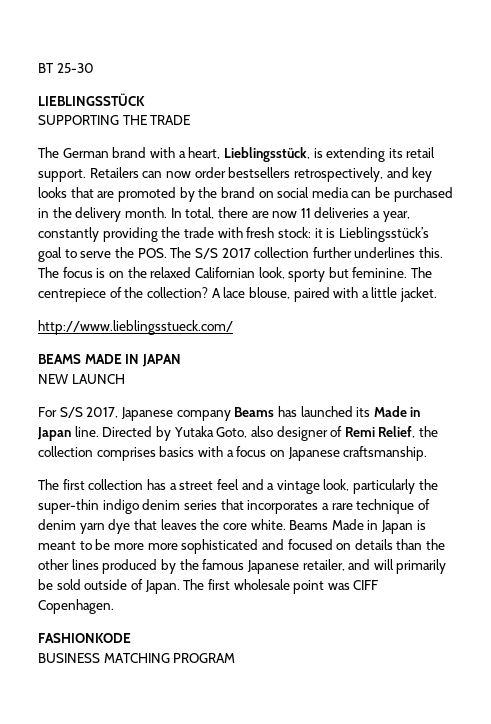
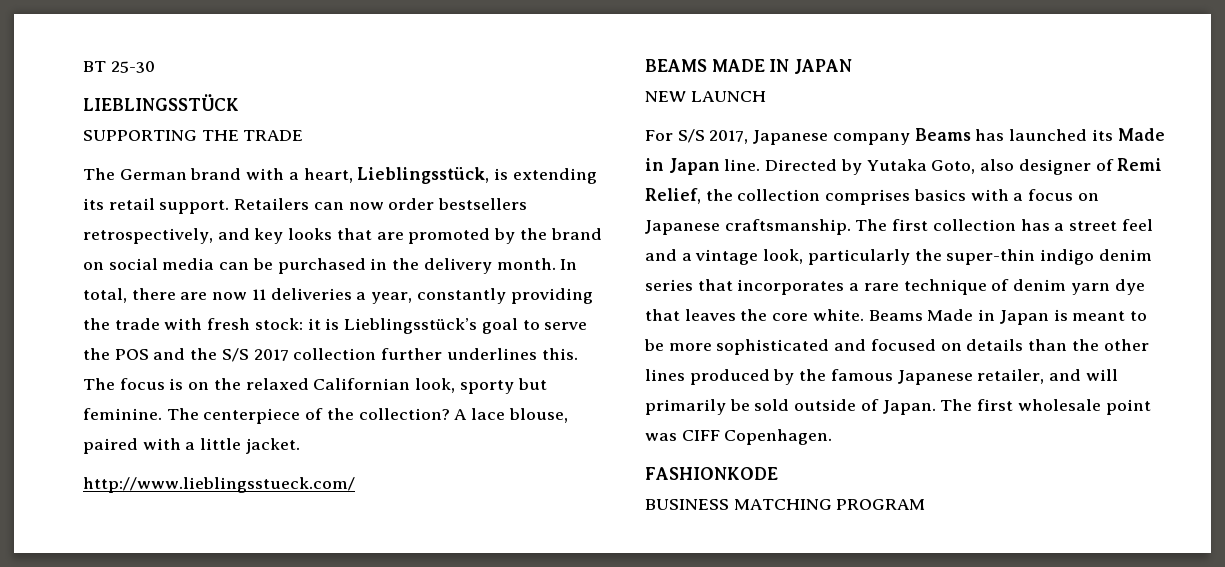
[137,247,192,258] POS. The -> [114,348,218,360] POS and the
[38,288,106,302] centrepiece -> [203,408,301,424] centerpiece
(428, 453) // -> (851, 227) none
[147,543,178,550] more -> (712, 347) none

